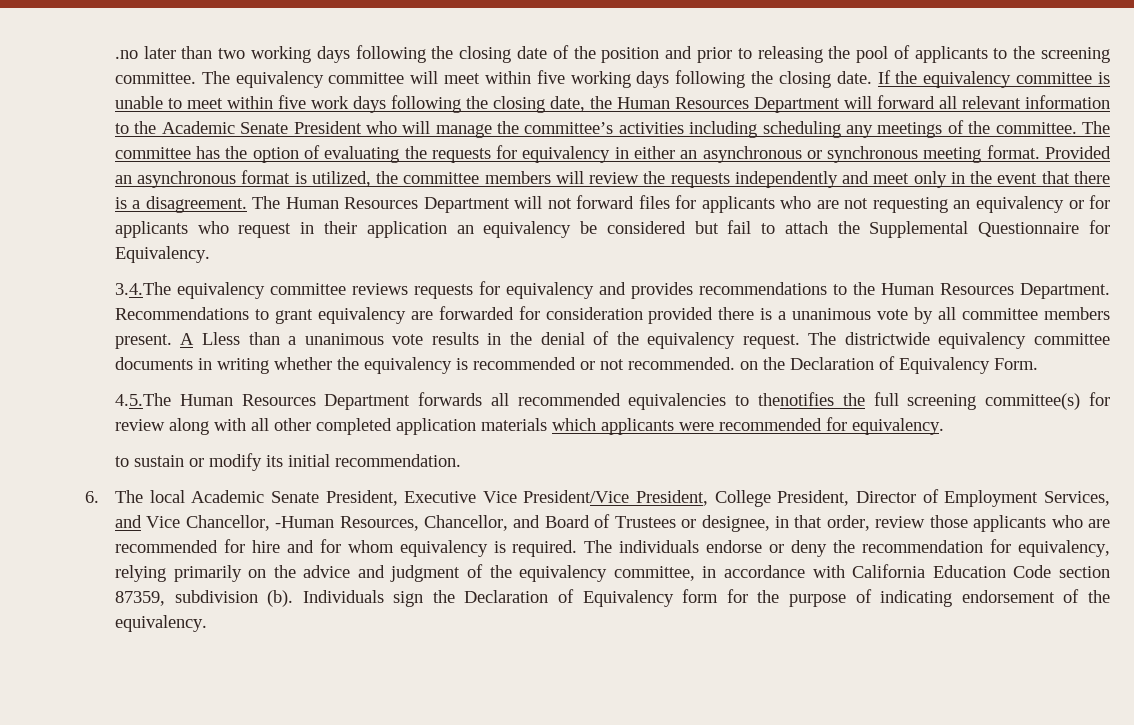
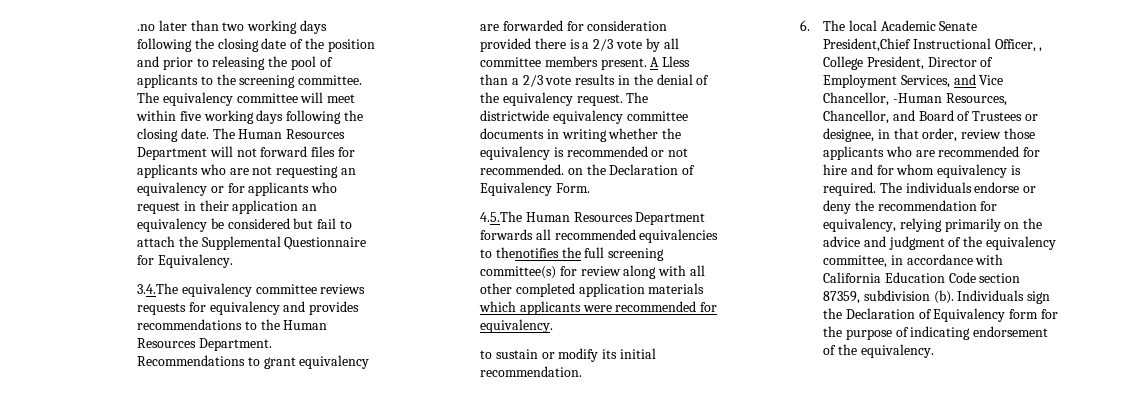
[877,70,1110,88] [114,95,1110,113] [114,120,1110,138] [114,145,1111,163] [114,170,1111,188] [114,196,247,213] If the equivalency committee is unable to meet within five work days following the closing date, the Human Resources Department will forward all relevant information to the Academic Senate President who will manage the committee’s activities including scheduling any meetings of the committee. The committee has the option of evaluating the requests for equivalency in either an asynchronous or synchronous meeting format. Provided an asynchronous format is utilized, the committee members will review the requests independently and meet only in the event that there is a disagreement. -> (209, 133) none
[792,308,872,320] unanimous -> [593,39,614,51] 2/3
[304,333,384,345] unanimous -> [522,75,543,87] 2/3
[325,490,709,506] President, Executive Vice President/Vice President, -> [823,38,1043,52] President,Chief Instructional Officer, ,

